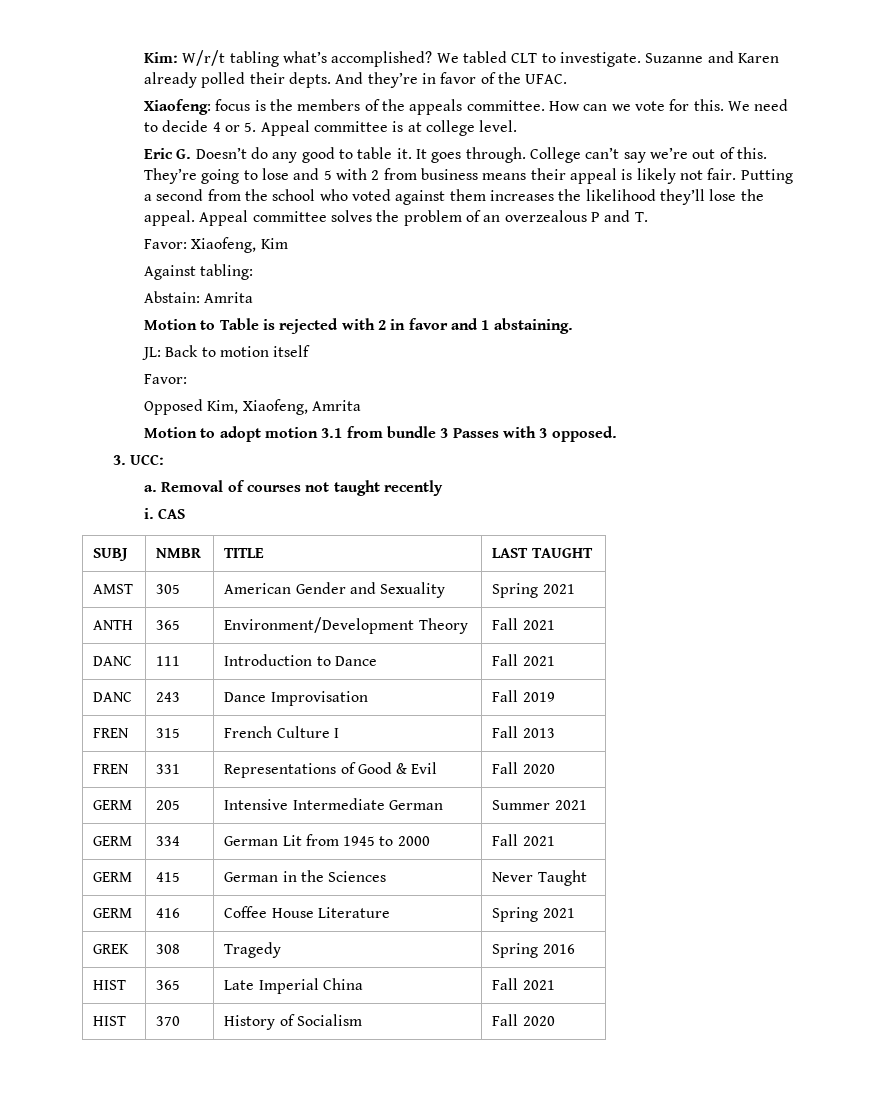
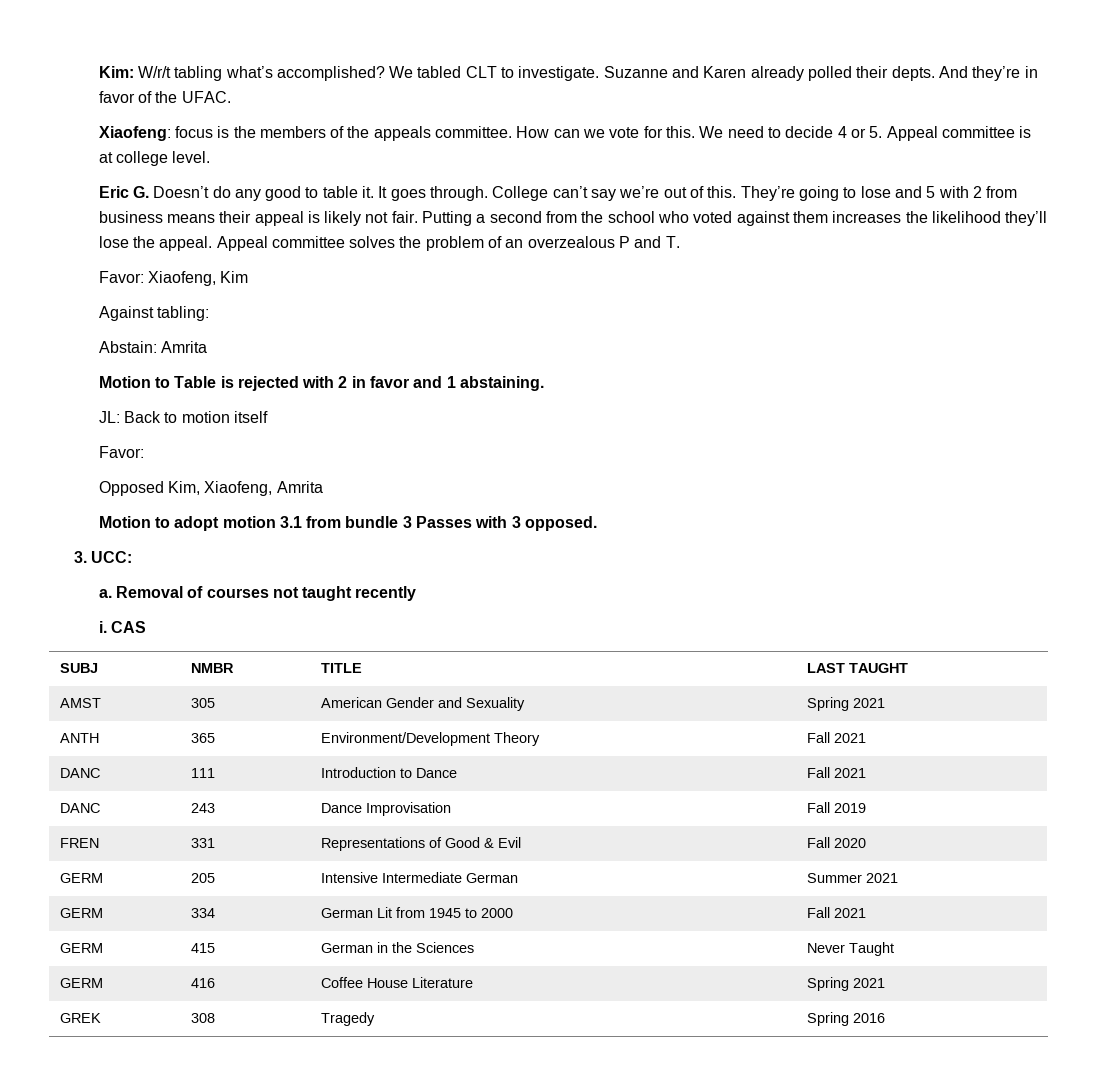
[93,728,130,738] [156,728,181,738] [224,726,339,738] [492,726,555,738] // FREN | 315 | French Culture I | Fall 2013 -> (866, 808) none
[93,980,127,990] [156,980,181,990] [224,978,363,994] [492,978,555,990] [93,1016,127,1026] [156,1016,181,1026] [224,1014,362,1030] [492,1014,555,1026] // HIST | 365 | Late Imperial China | Fall 2021 // HIST | 370 | History of Socialism | Fall 2020 -> (885, 1018) none

